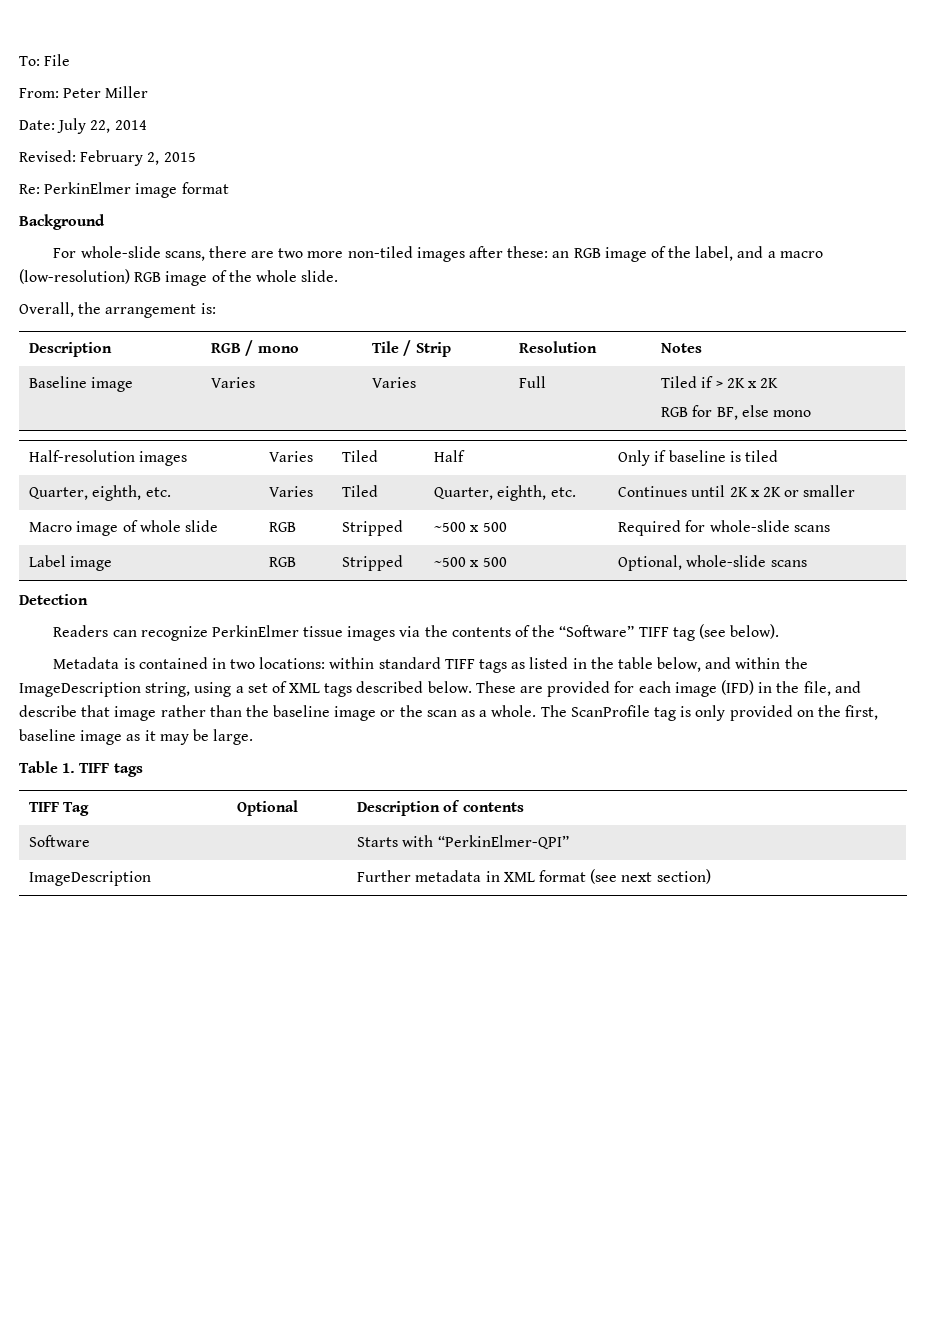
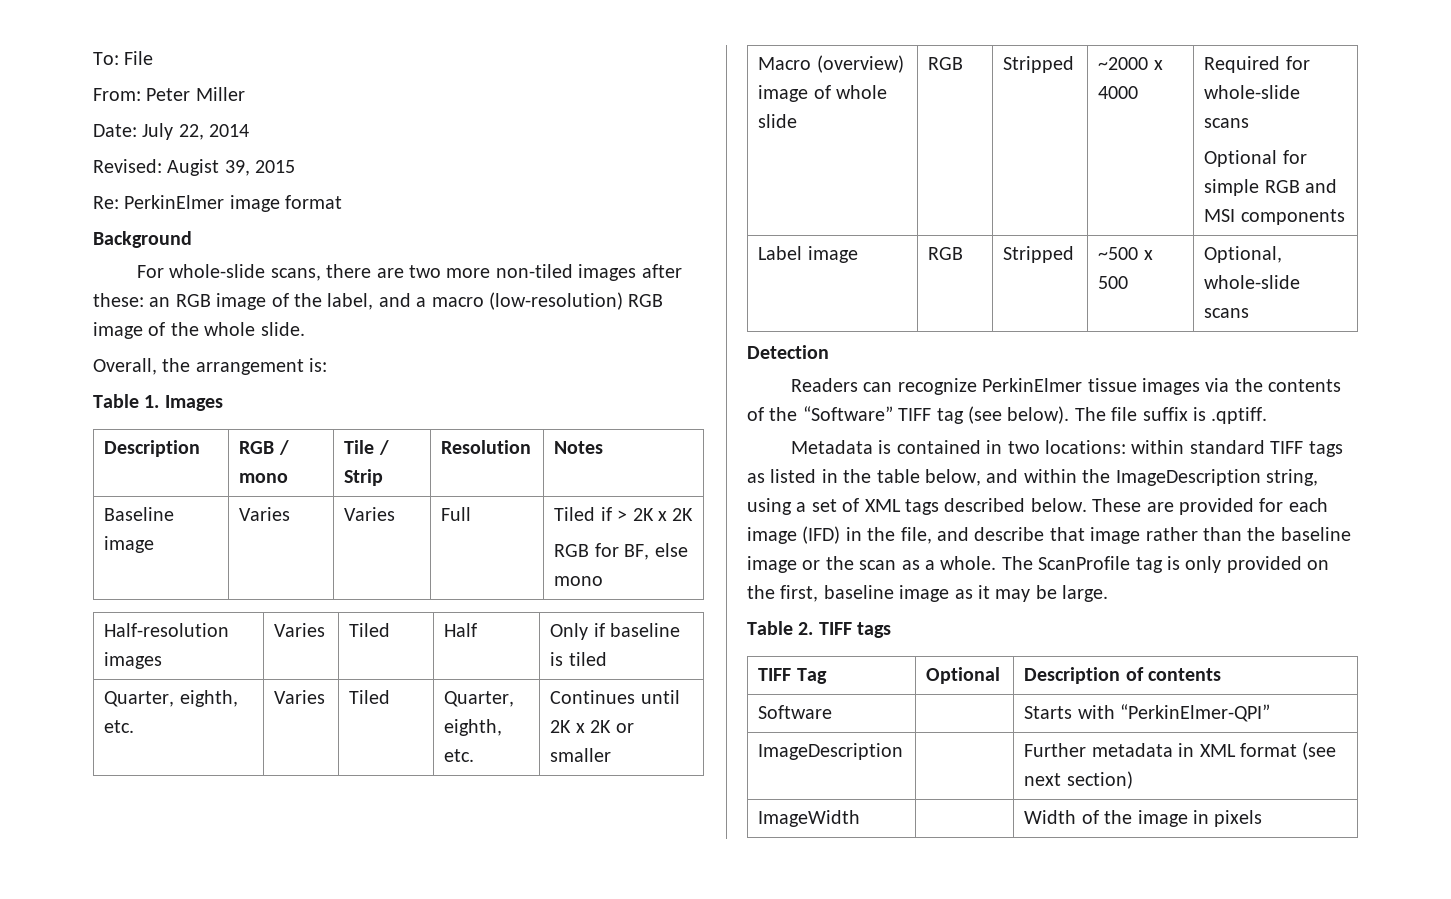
[80,150,160,166] February 2, -> [167,159,250,176] Augist 39,
(216, 308) none -> [93,394,223,411] // Table 1. Images
(73, 527) none -> [816,55,904,73] (overview)
[434,522,507,532] ~500 x 500 -> [1098,57,1163,70] [1098,86,1139,99] ~2000 x 4000
(830, 528) none -> [1204,150,1307,167] [1204,179,1338,196] [1204,209,1345,225] // Optional for simple RGB and MSI components
(780, 631) none -> [1074,407,1268,424] The file suffix is .qptiff.
[62,763,76,773] 1. -> [798,622,814,635] 2.
(711, 876) none -> [758,810,861,827] [1024,810,1263,827] // ImageWidth | | Width of the image in pixels

